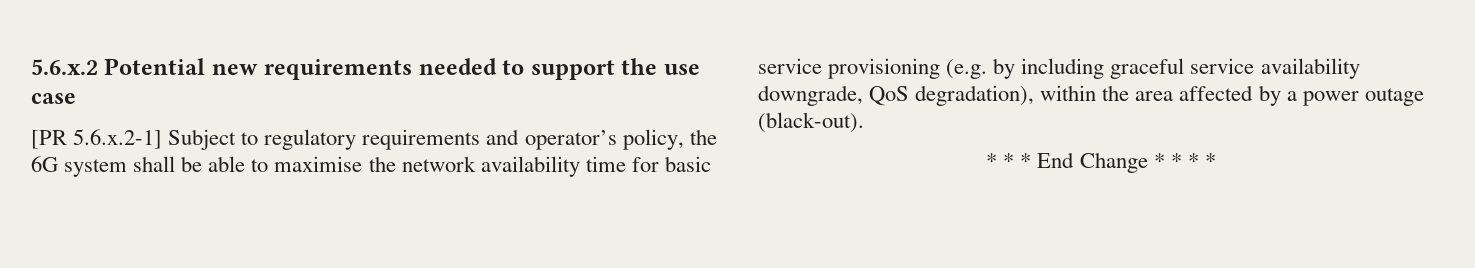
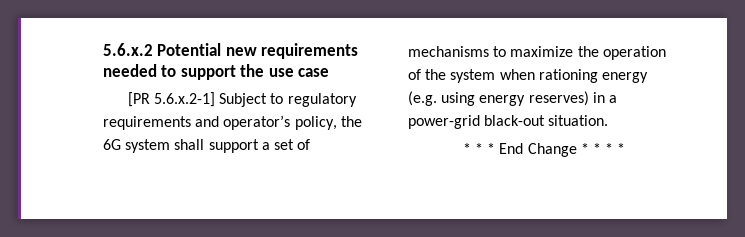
[181,156,711,177] [758,58,1360,79] [758,85,1424,106] [758,112,864,133] be able to maximise the network availability time for basic service provisioning (e.g. by including graceful service availability downgrade, QoS degradation), within the area affected by a power outage (black-out). -> [208,139,311,153] [408,46,666,60] [408,69,648,83] [408,91,617,106] [408,115,609,129] support a set of mechanisms to maximize the operation of the system when rationing energy (e.g. using energy reserves) in a power-grid black-out situation.

